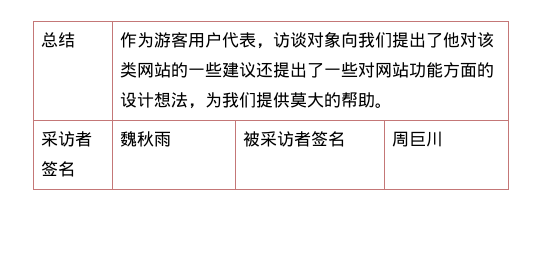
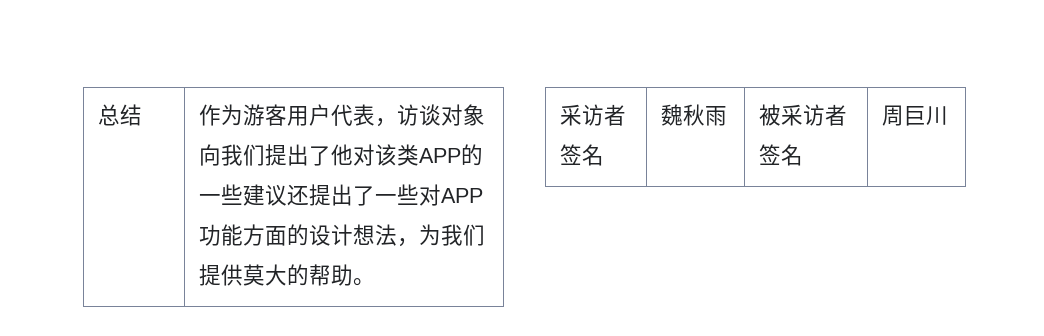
[137,62,172,78] 网站 -> [419,148,462,163] APP
[375,62,410,78] 网站 -> [441,188,484,203] APP

